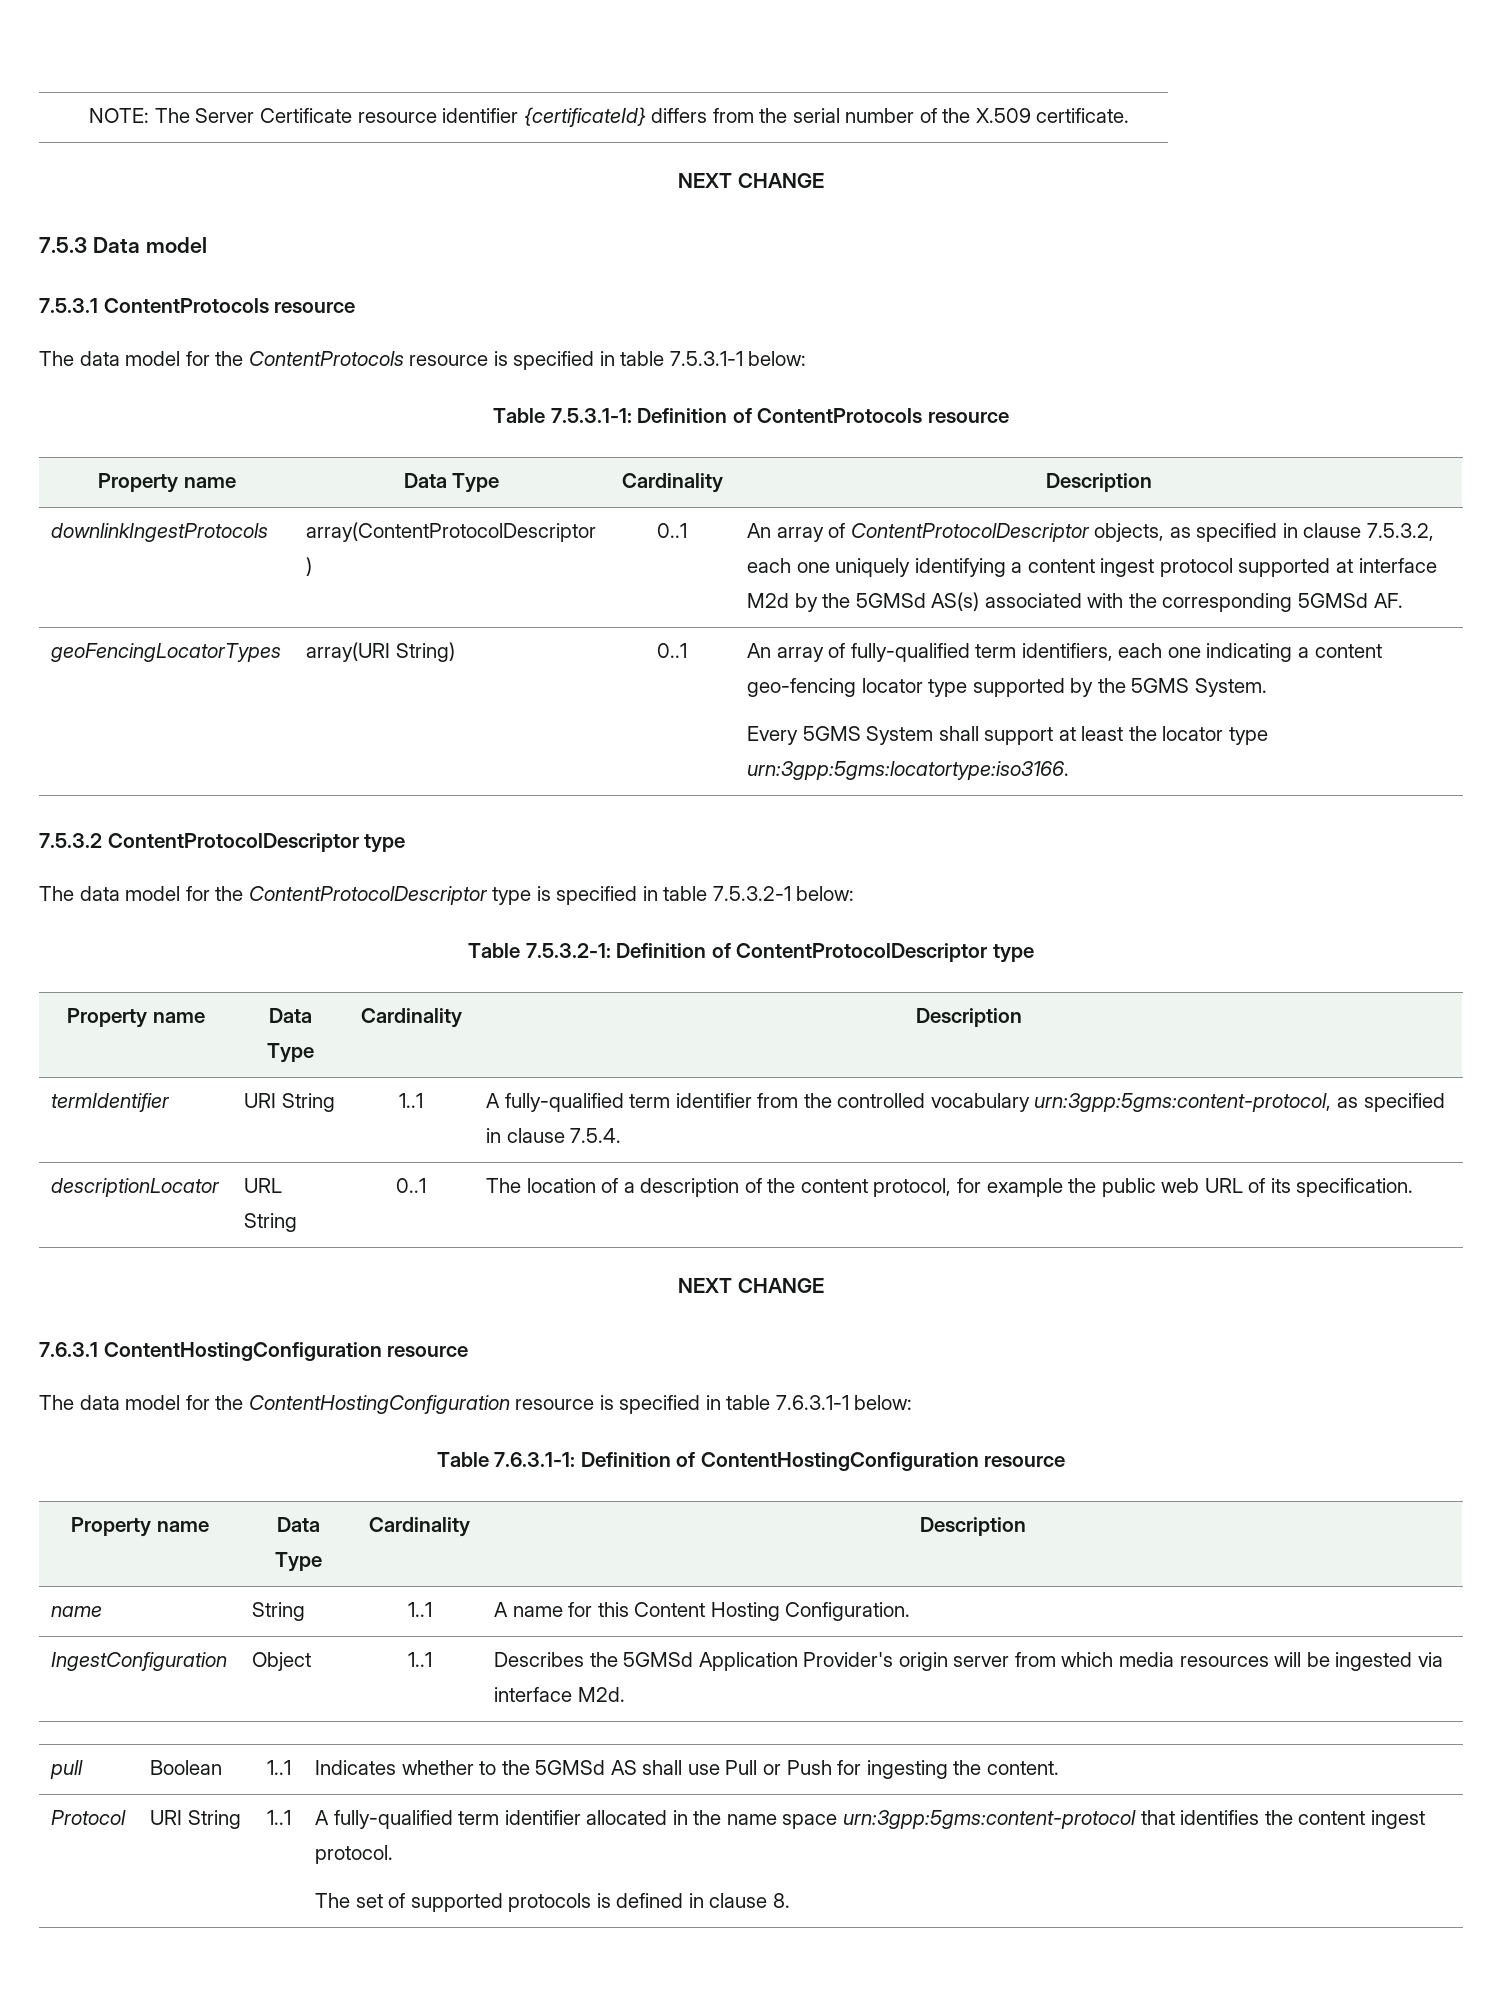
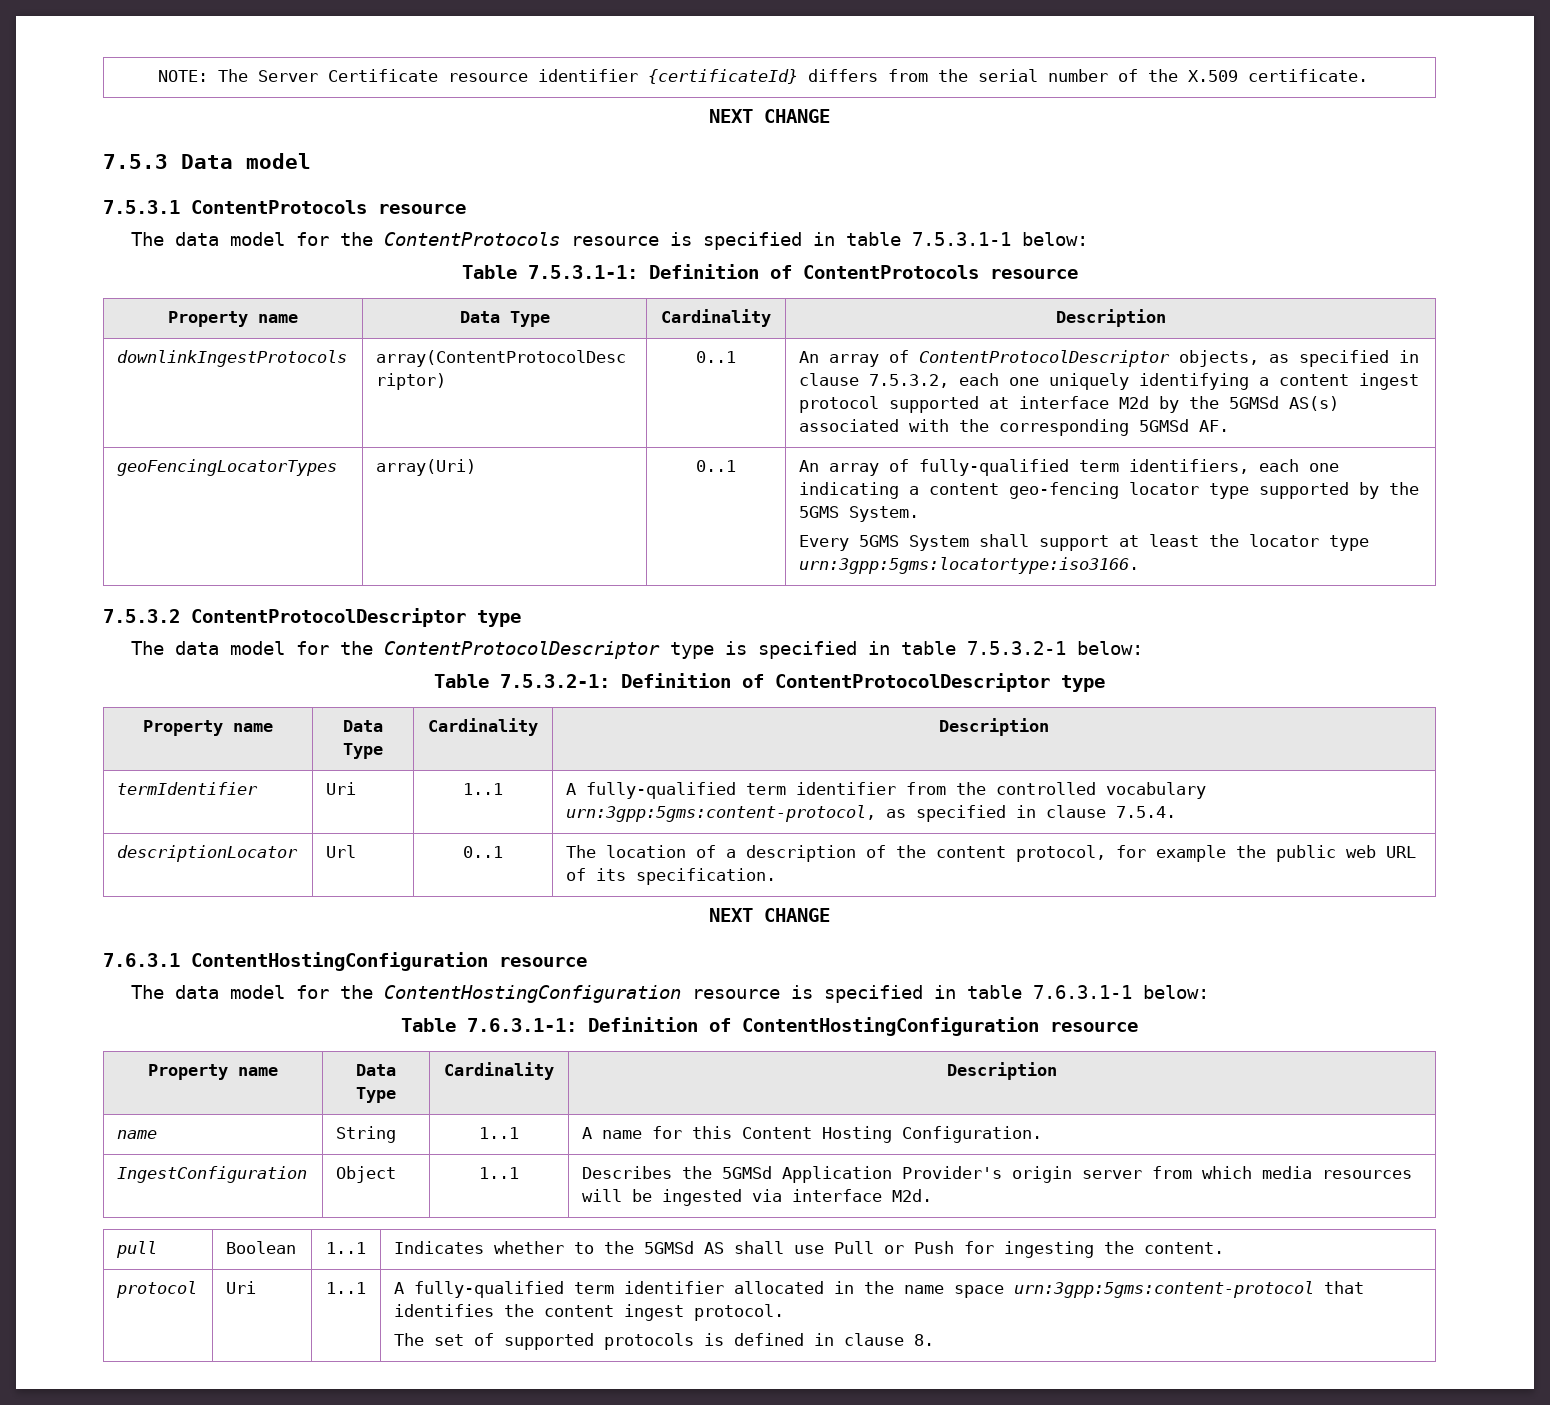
[306,642,455,662] array(URI String) -> [376,459,477,476] array(Uri)
[244,1093,335,1112] URI String -> [326,782,357,795] Uri
[244,1178,283,1193] [244,1213,298,1232] URL String -> [326,845,357,858] Url
[51,1810,127,1825] [150,1810,241,1829] Protocol | URI String -> [116,1281,198,1298] [226,1281,257,1294] protocol | Uri

